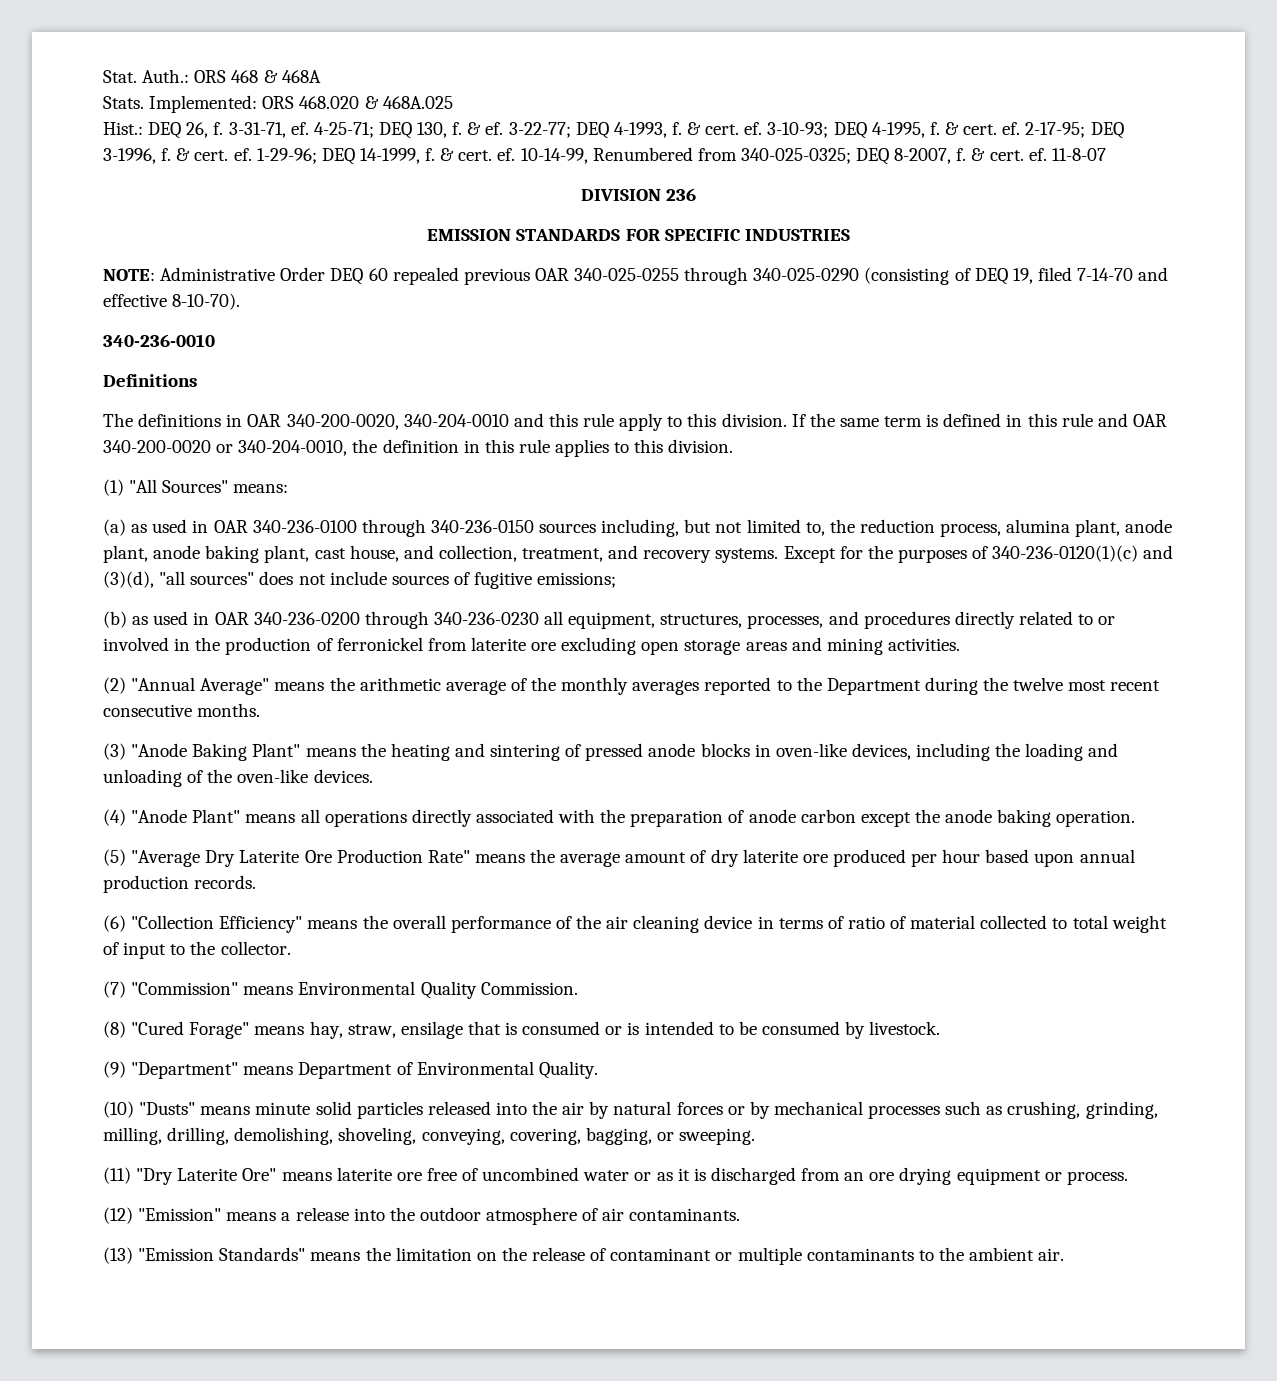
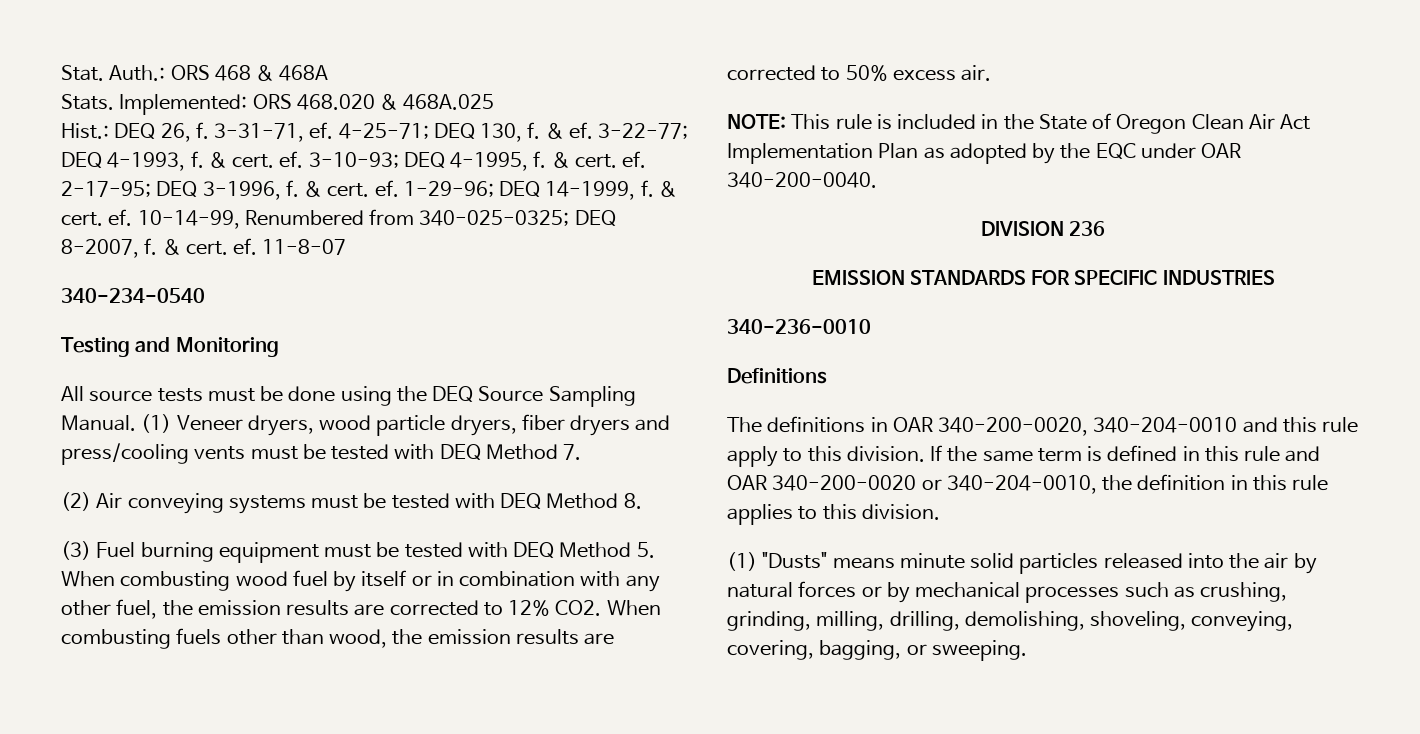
(1106, 154) none -> [61,288,205,303] [61,337,279,357] [61,386,636,407] [61,414,671,436] [61,443,582,465] [61,492,642,514] [61,541,655,563] [61,570,660,592] [61,599,661,619] [61,628,615,649] [727,65,992,81] [727,113,1311,134] [727,143,1242,164] [727,172,877,188] // 340-234-0540 // Testing and Monitoring // All source tests must be done using the DEQ Source Sampling Manual. (1) Veneer dryers, wood particle dryers, fiber dryers and press/cooling vents must be tested with DEQ Method 7. // (2) Air conveying systems must be tested with DEQ Method 8. // (3) Fuel burning equipment must be tested with DEQ Method 5. When combusting wood fuel by itself or in combination with any other fuel, the emission results are corrected to 12% CO2. When combusting fuels other than wood, the emission results are corrected to 50% excess air. // NOTE: This rule is included in the State of Oregon Clean Air Act Implementation Plan as adopted by the EQC under OAR 340-200-0040.
[103,267,1169,285] [103,293,241,310] // NOTE: Administrative Order DEQ 60 repealed previous OAR 340-025-0255 through 340-025-0290 (consisting of DEQ 19, filed 7-14-70 and effective 8-10-70). -> (1275, 277) none
[129,479,289,493] [103,519,1173,537] [103,545,1174,563] [103,571,617,589] [103,611,1116,629] [103,637,960,655] [103,677,1161,695] [103,703,261,717] [103,743,1119,761] [103,769,373,787] [103,809,1136,827] [103,849,1135,867] [103,875,257,893] [103,915,1167,933] [103,941,291,959] [103,981,578,999] [103,1021,941,1039] [103,1061,598,1079] [103,1101,134,1118] "All Sources" means: // (a) as used in OAR 340-236-0100 through 340-236-0150 sources including, but not limited to, the reduction process, alumina plant, anode plant, anode baking plant, cast house, and collection, treatment, and recovery systems. Except for the purposes of 340-236-0120(1)(c) and (3)(d), "all sources" does not include sources of fugitive emissions; // (b) as used in OAR 340-236-0200 through 340-236-0230 all equipment, structures, processes, and procedures directly related to or involved in the production of ferronickel from laterite ore excluding open storage areas and mining activities. // (2) "Annual Average" means the arithmetic average of the monthly averages reported to the Department during the twelve most recent consecutive months. // (3) "Anode Baking Plant" means the heating and sintering of pressed anode blocks in oven-like devices, including the loading and unloading of the oven-like devices. // (4) "Anode Plant" means all operations directly associated with the preparation of anode carbon except the anode baking operation. // (5) "Average Dry Laterite Ore Production Rate" means the average amount of dry laterite ore produced per hour based upon annual production records. // (6) "Collection Efficiency" means the overall performance of the air cleaning device in terms of ratio of material collected to total weight of input to the collector. // (7) "Commission" means Environmental Quality Commission. // (8) "Cured Forage" means hay, straw, ensilage that is consumed or is intended to be consumed by livestock. // (9) "Department" means Department of Environmental Quality. // (10) -> (757, 561) none
[103,1167,1128,1185] [103,1207,741,1225] [103,1247,1065,1265] // (11) "Dry Laterite Ore" means laterite ore free of uncombined water or as it is discharged from an ore drying equipment or process. // (12) "Emission" means a release into the outdoor atmosphere of air contaminants. // (13) "Emission Standards" means the limitation on the release of contaminant or multiple contaminants to the ambient air. -> (1027, 650) none

